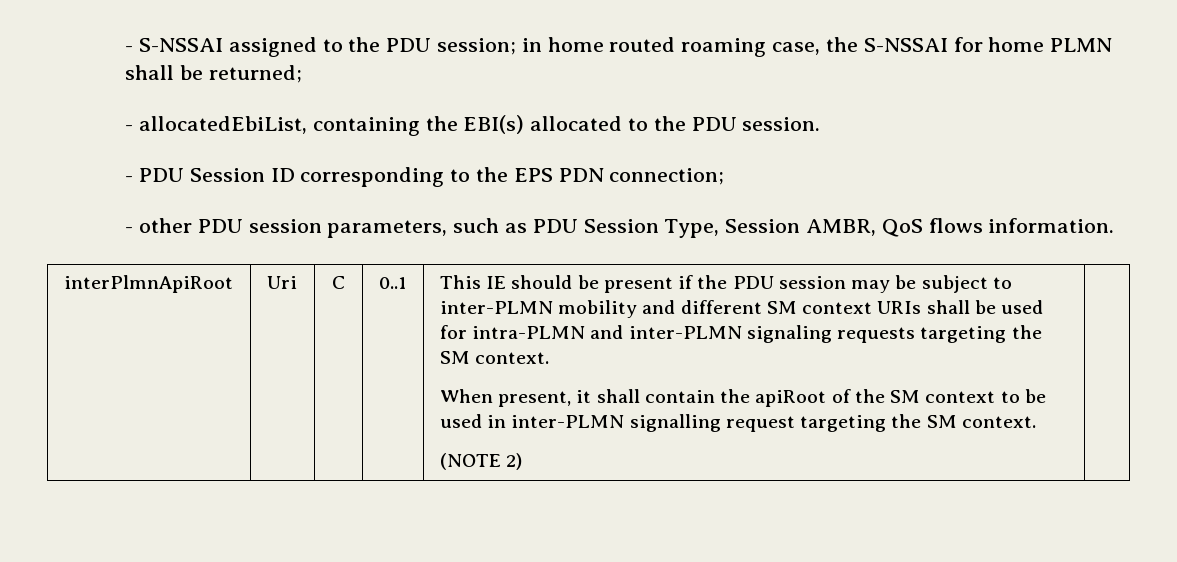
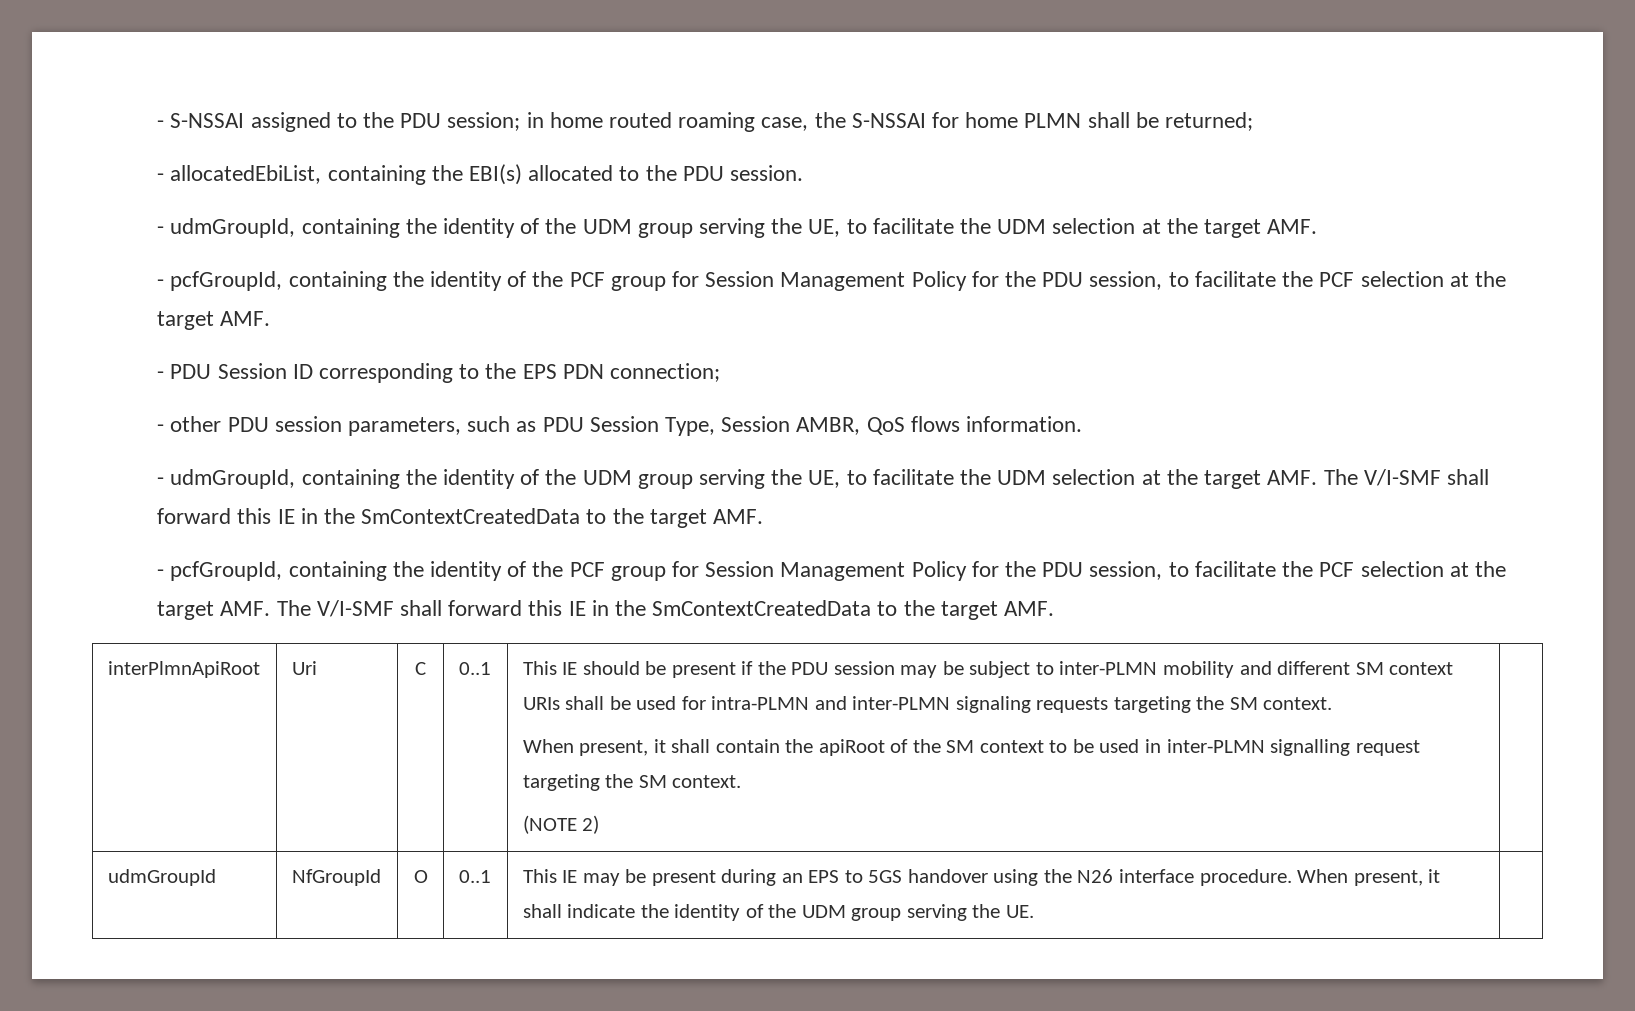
(821, 124) none -> [157,218,1318,238] [157,271,1506,291] [157,311,271,330] // - udmGroupId, containing the identity of the UDM group serving the UE, to facilitate the UDM selection at the target AMF. // - pcfGroupId, containing the identity of the PCF group for Session Management Policy for the PDU session, to facilitate the PCF selection at the target AMF.
(1115, 225) none -> [157,469,1489,489] [157,508,764,528] [157,561,1506,581] [157,600,1055,620] // - udmGroupId, containing the identity of the UDM group serving the UE, to facilitate the UDM selection at the target AMF. The V/I-SMF shall forward this IE in the SmContextCreatedData to the target AMF. // - pcfGroupId, containing the identity of the PCF group for Session Management Policy for the PDU session, to facilitate the PCF selection at the target AMF. The V/I-SMF shall forward this IE in the SmContextCreatedData to the target AMF.
(522, 461) none -> [107,869,216,886] [291,869,381,886] [413,870,428,883] [458,870,491,883] [522,869,1441,886] [522,904,1034,921] // udmGroupId | NfGroupId | O | 0..1 | This IE may be present during an EPS to 5GS handover using the N26 interface procedure. When present, it shall indicate the identity of the UDM group serving the UE. |

